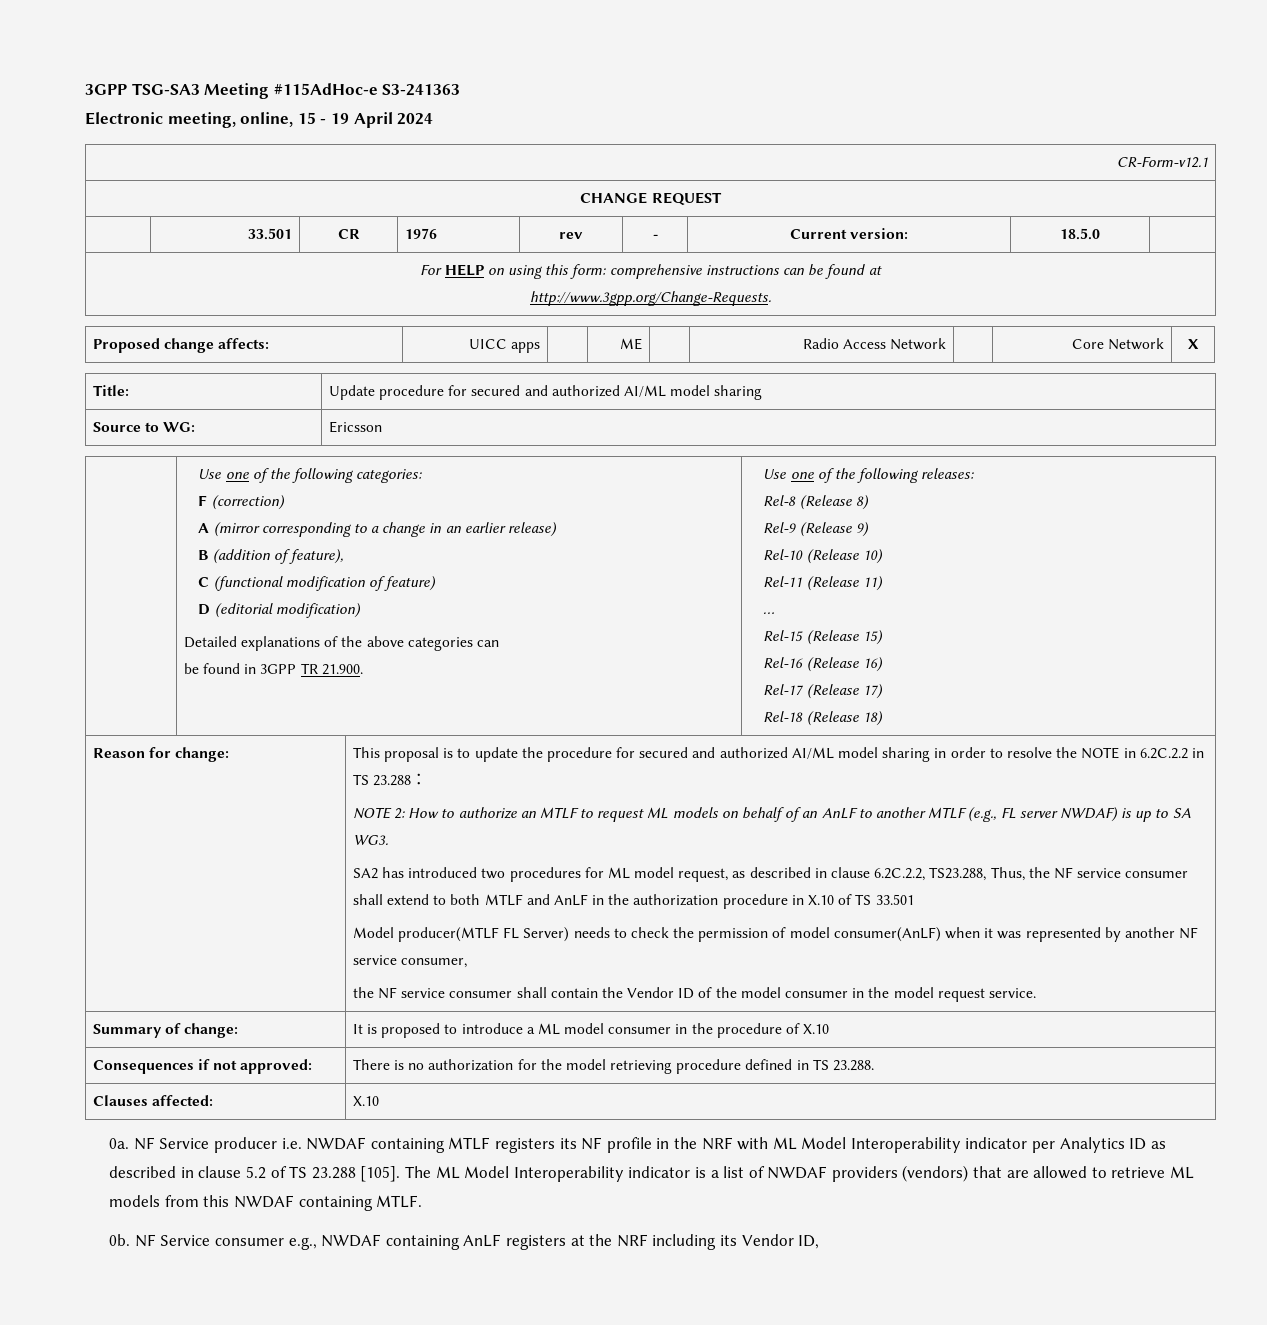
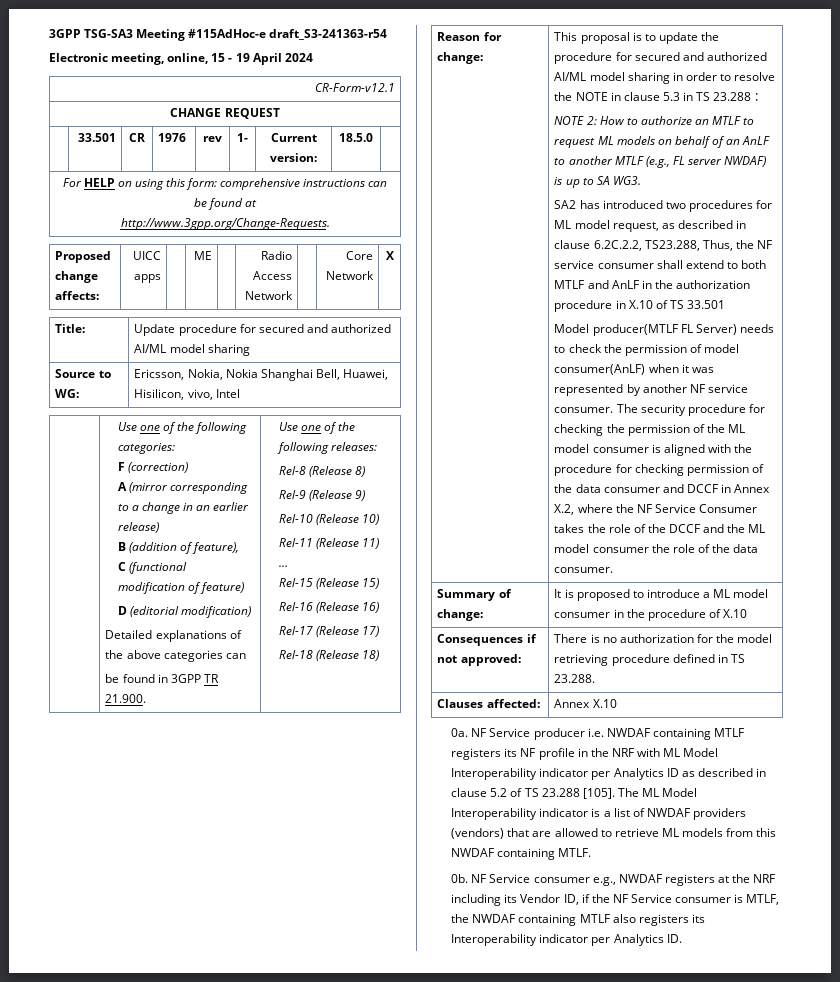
[382,84,461,96] S3-241363 -> [269,29,388,40] draft_S3-241363-r54
[652,234,658,239] - -> [237,133,248,142] 1-
[328,421,382,433] Ericsson -> [134,369,389,381] [134,389,240,400] Ericsson, Nokia, Nokia Shanghai Bell, Huawei, Hisilicon, vivo, Intel
[1139,748,1188,759] 6.2C.2.2 -> [623,92,680,101] clause 5.3
[400,958,467,968] [352,987,1036,1002] consumer, // the NF service consumer shall contain the Vendor ID of the model consumer in the model request service. -> [554,404,765,416] [554,424,746,436] [554,444,753,456] [554,464,764,476] [554,484,771,493] [554,504,758,515] [554,524,766,533] [554,544,759,553] [554,567,614,573] consumer. The security procedure for checking the permission of the ML model consumer is aligned with the procedure for checking permission of the data consumer and DCCF in Annex X.2, where the NF Service Consumer takes the role of the DCCF and the ML model consumer the role of the data consumer.
(213, 1100) none -> [554,699,591,708] Annex
[385,1234,502,1250] containing AnLF -> (662, 878) none
(820, 1242) none -> [581,894,780,905] [451,914,705,926] [451,934,682,946] if the NF Service consumer is MTLF, the NWDAF containing MTLF also registers its Interoperability indicator per Analytics ID.

